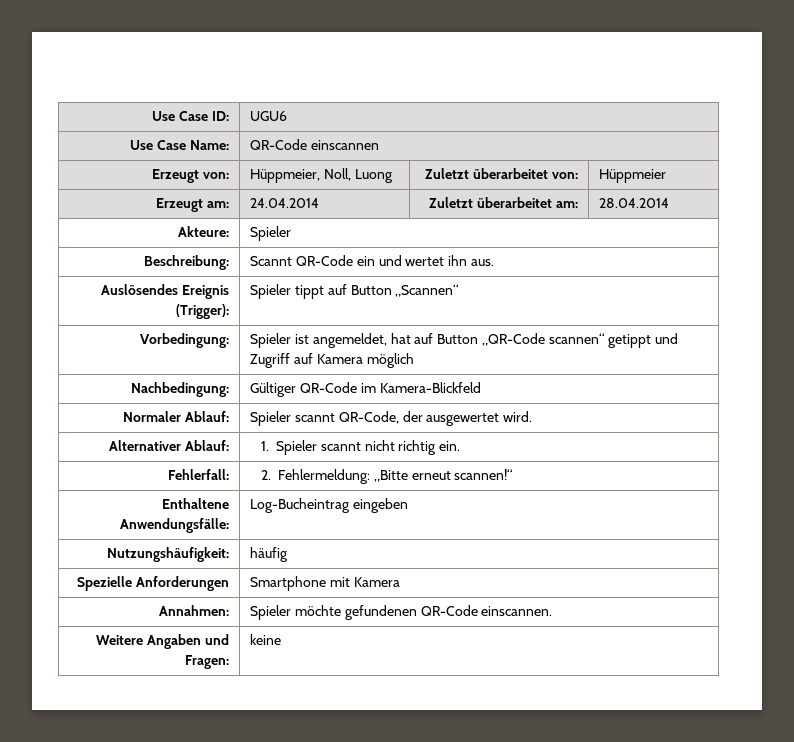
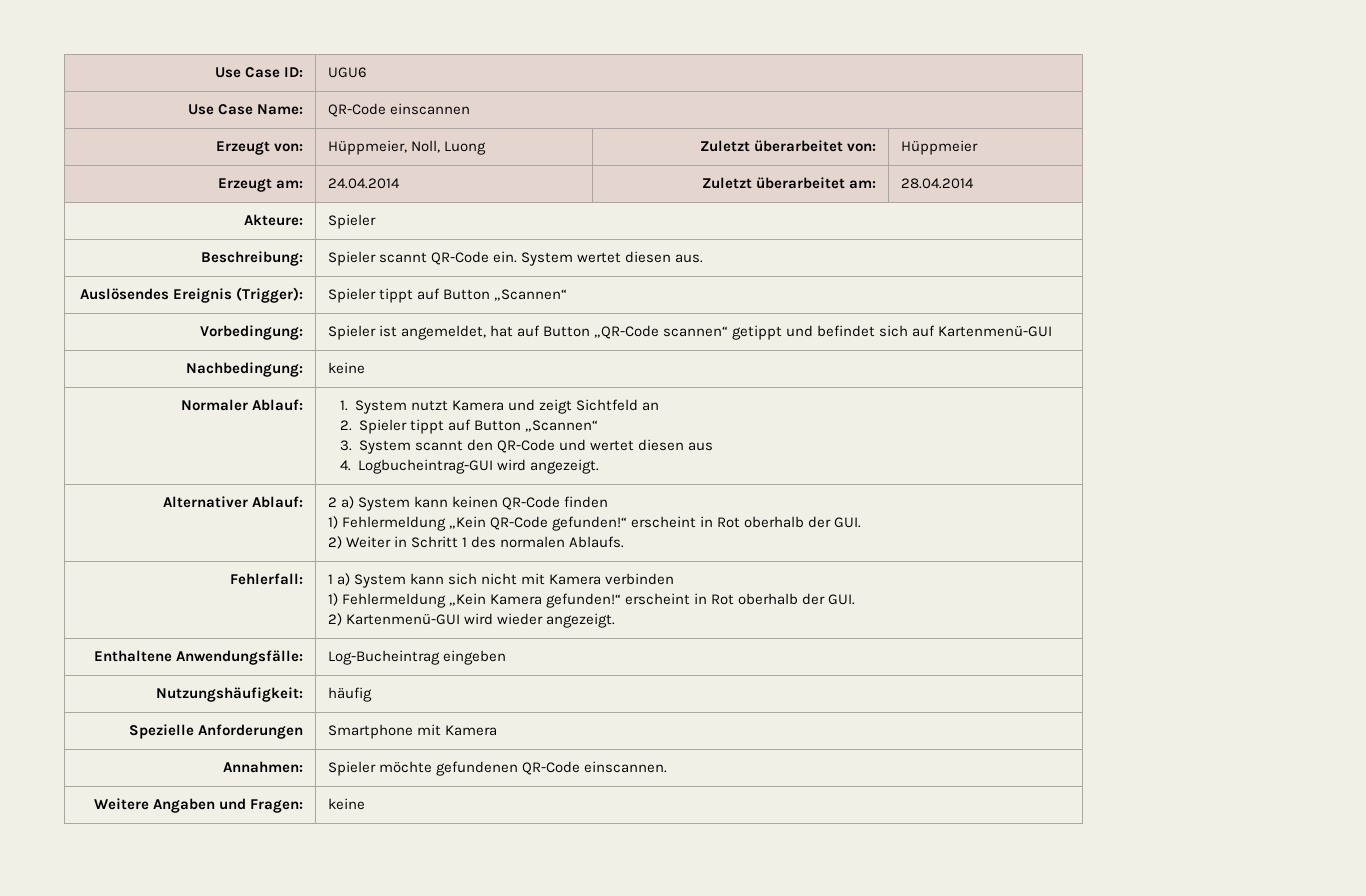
[250,255,468,266] Scannt QR-Code ein und wertet ihn -> [327,251,671,266] Spieler scannt QR-Code ein. System wertet diesen
[250,353,414,368] [130,382,229,397] [250,382,481,397] [122,411,229,422] [250,411,533,426] [108,440,229,451] [261,440,461,455] [167,469,229,480] [261,469,514,484] Zugriff auf Kamera möglich // Nachbedingung: | Gültiger QR-Code im Kamera-Blickfeld // Normaler Ablauf: | Spieler scannt QR-Code, der ausgewertet wird. // Alternativer Ablauf: | 1. Spieler scannt nicht richtig ein. // Fehlerfall: | 2. Fehlermeldung: „Bitte erneut scannen!“ -> [817,325,1053,337] [186,362,304,377] [327,362,365,374] [181,399,304,411] [339,399,660,414] [339,419,599,434] [339,439,714,454] [339,459,600,474] [163,496,304,508] [327,496,608,511] [327,516,862,531] [327,536,624,549] [230,573,304,585] [327,573,674,588] [327,593,856,608] [327,613,615,628] befindet sich auf Kartenmenü-GUI // Nachbedingung: | keine // Normaler Ablauf: | 1. System nutzt Kamera und zeigt Sichtfeld an // 2. Spieler tippt auf Button „Scannen“ // 3. System scannt den QR-Code und wertet diesen aus // 4. Logbucheintrag-GUI wird angezeigt. // Alternativer Ablauf: | 2 a) System kann keinen QR-Code finden // 1) Fehlermeldung „Kein QR-Code gefunden!“ erscheint in Rot oberhalb der GUI. // 2) Weiter in Schritt 1 des normalen Ablaufs. // Fehlerfall: | 1 a) System kann sich nicht mit Kamera verbinden // 1) Fehlermeldung „Kein Kamera gefunden!“ erscheint in Rot oberhalb der GUI. // 2) Kartenmenü-GUI wird wieder angezeigt.

